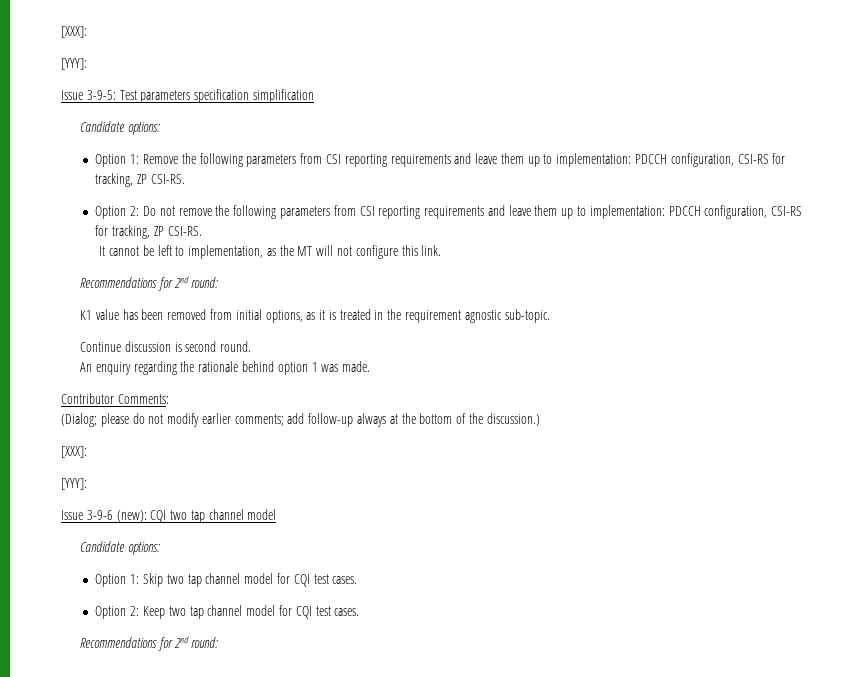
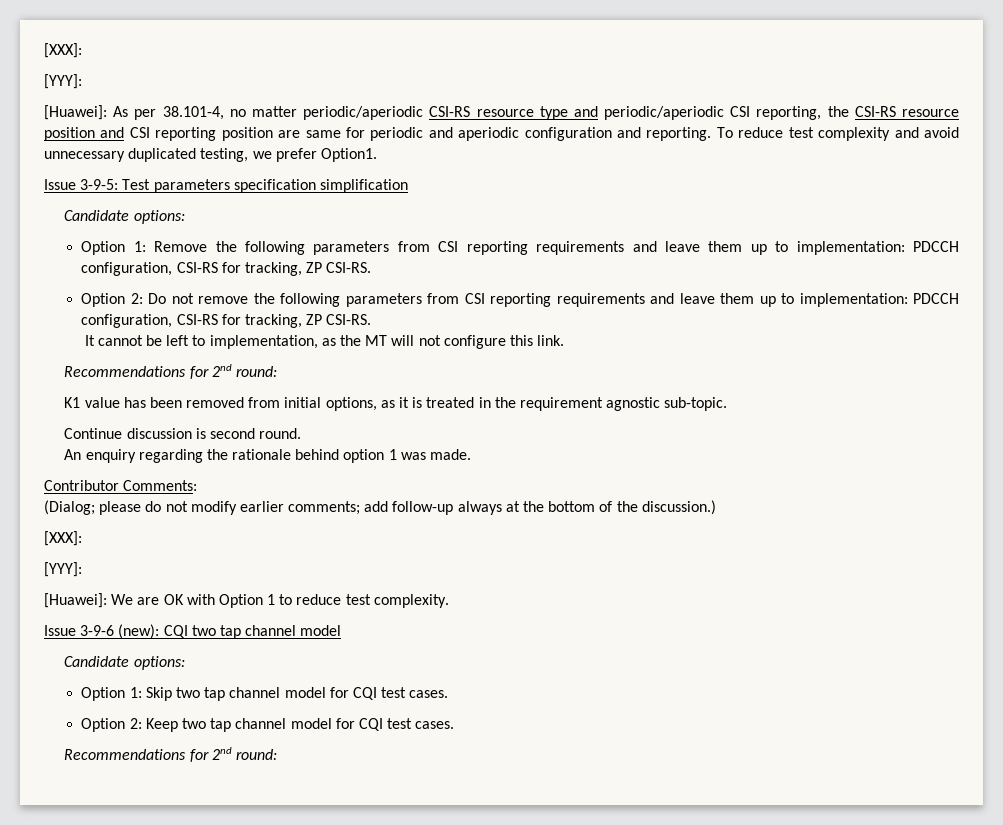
[61,26,87,38] [61,58,87,70] [XXX]: // [YYY]: -> [44,43,82,58] [44,74,82,89] [44,105,959,120] [44,127,960,141] [44,148,377,162] [XXX]: // [YYY]: // [Huawei]: As per 38.101-4, no matter periodic/aperiodic CSI-RS resource type and periodic/aperiodic CSI reporting, the CSI-RS resource position and CSI reporting position are same for periodic and aperiodic configuration and reporting. To reduce test complexity and avoid unnecessary duplicated testing, we prefer Option1.
(87, 484) none -> [44,593,449,608] // [Huawei]: We are OK with Option 1 to reduce test complexity.

